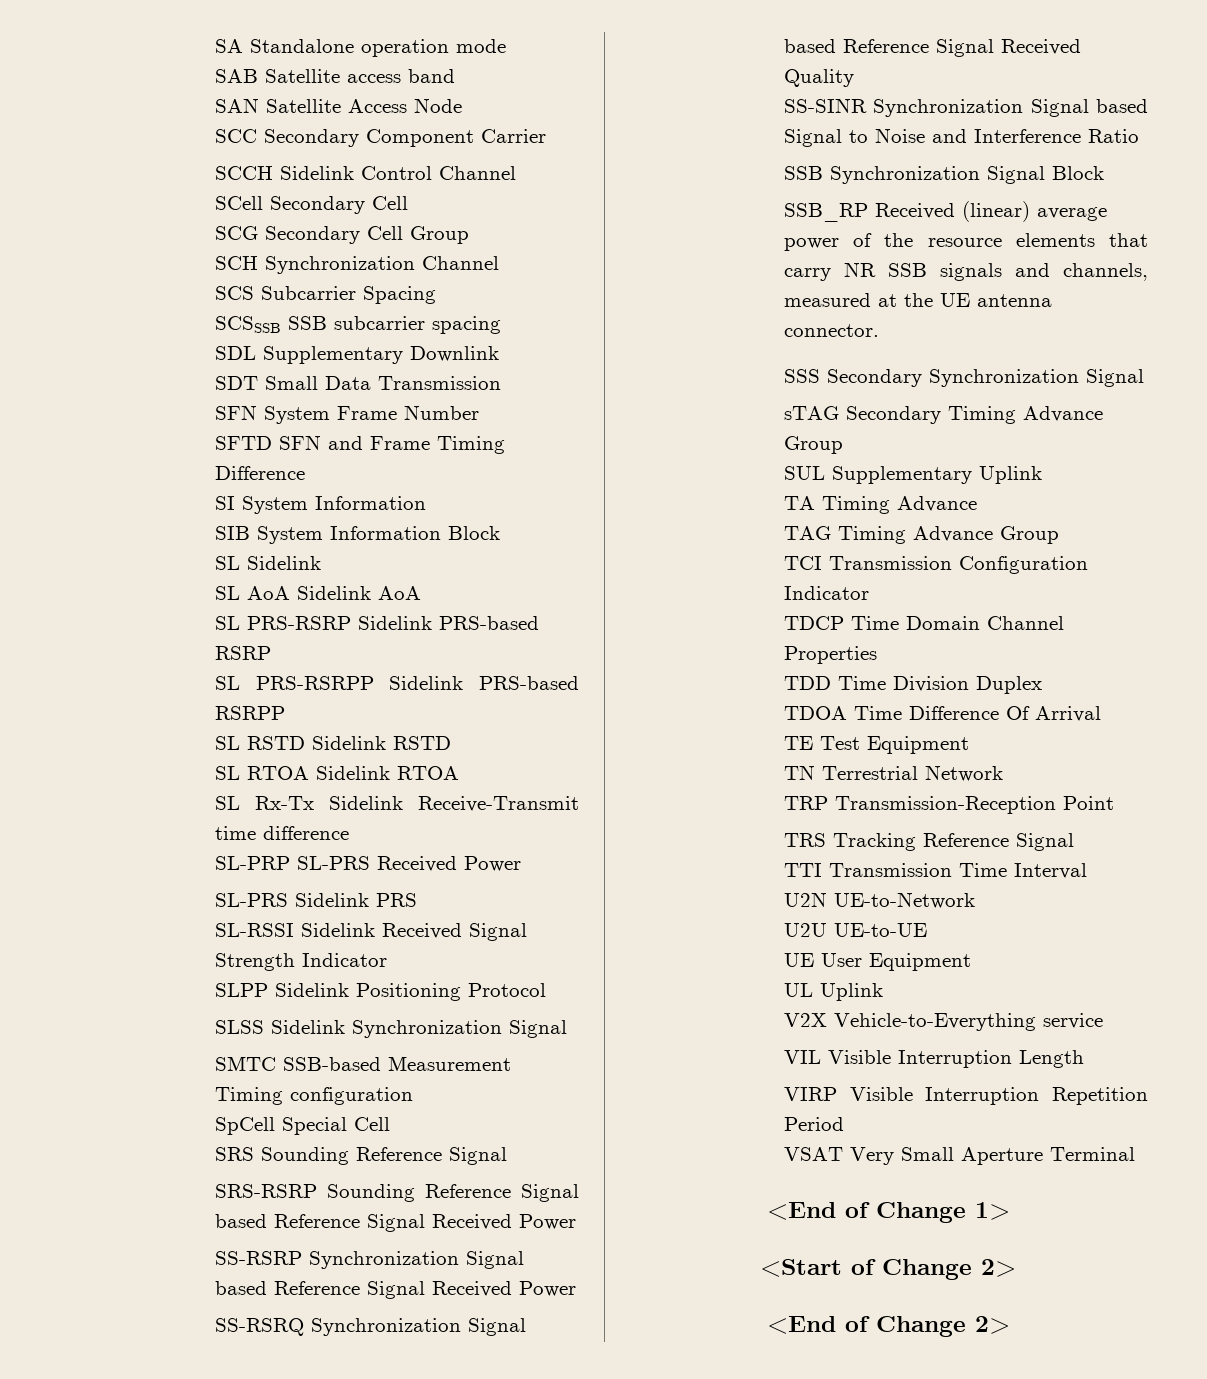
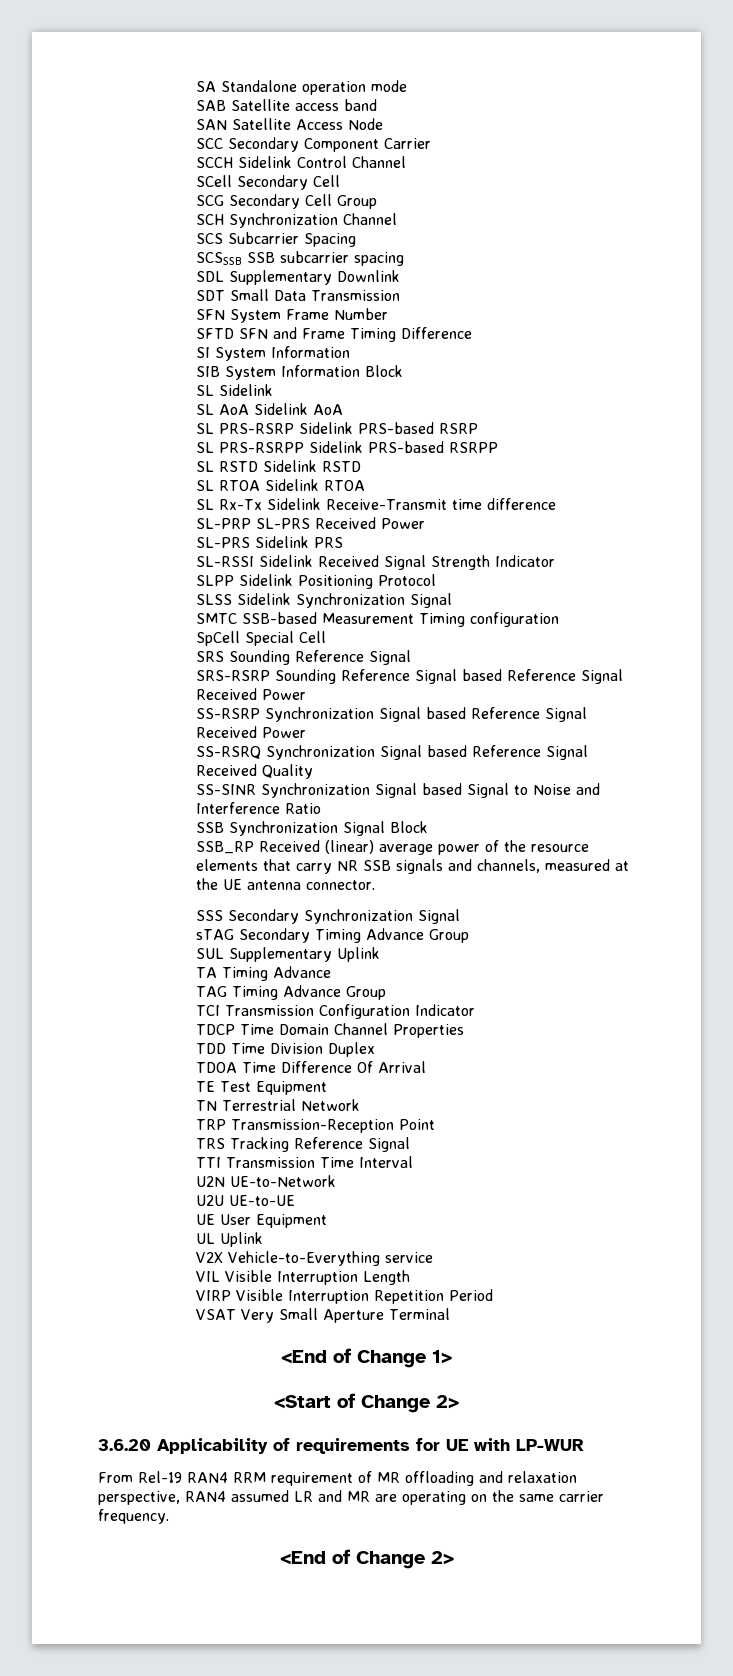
(1016, 1268) none -> [98,1438,584,1454] [98,1471,577,1486] [98,1490,604,1505] [98,1509,169,1524] // 3.6.20 Applicability of requirements for UE with LP-WUR // From Rel-19 RAN4 RRM requirement of MR offloading and relaxation perspective, RAN4 assumed LR and MR are operating on the same carrier frequency.

